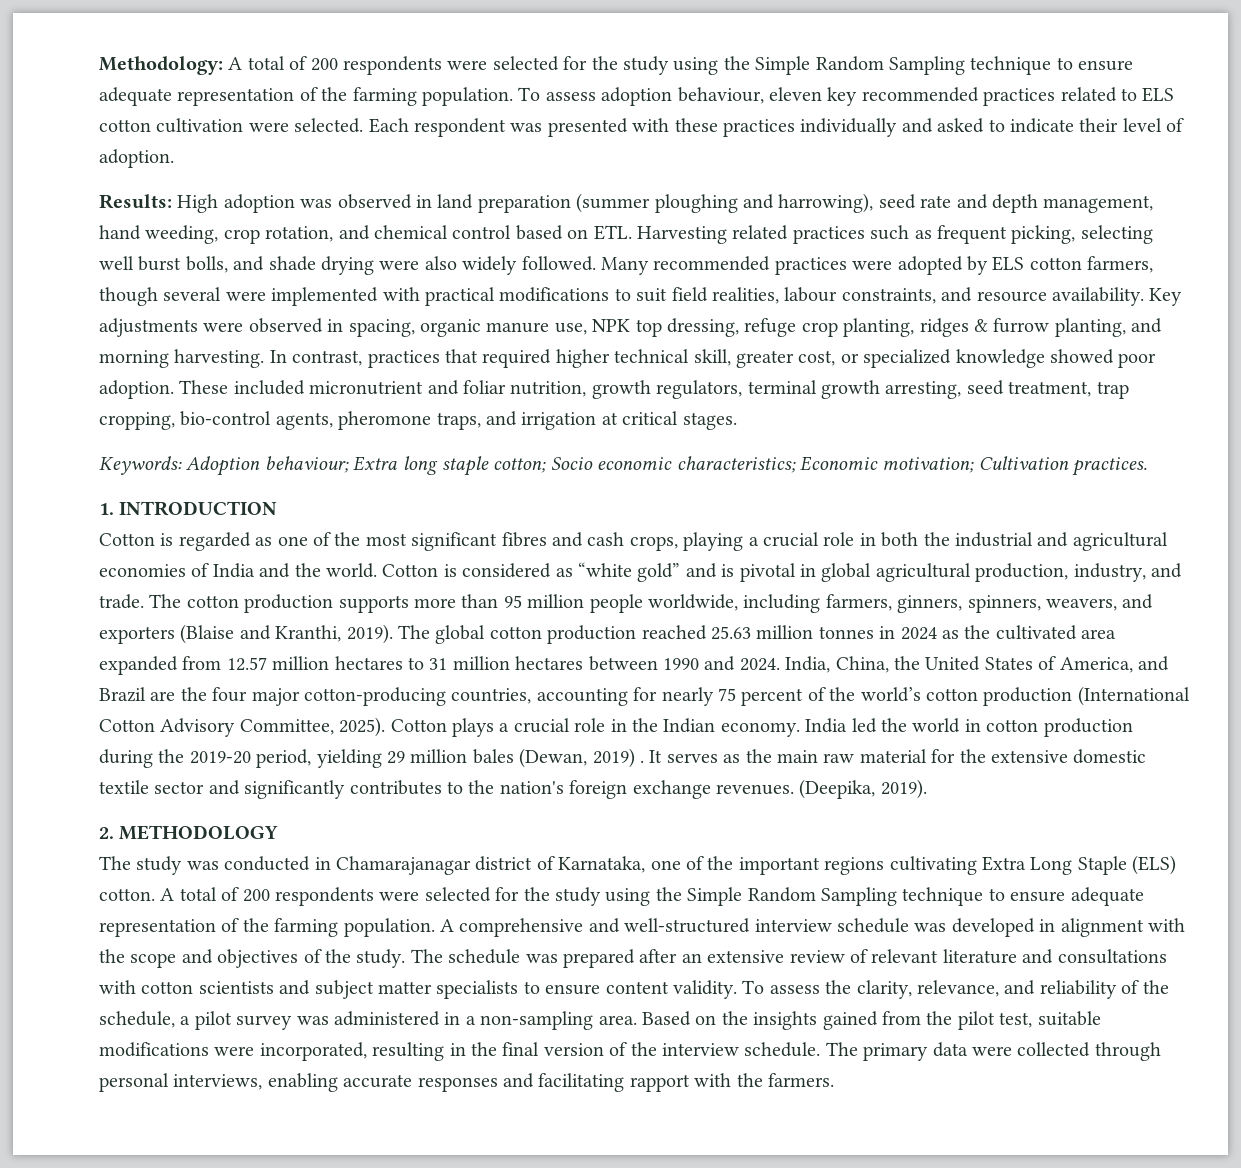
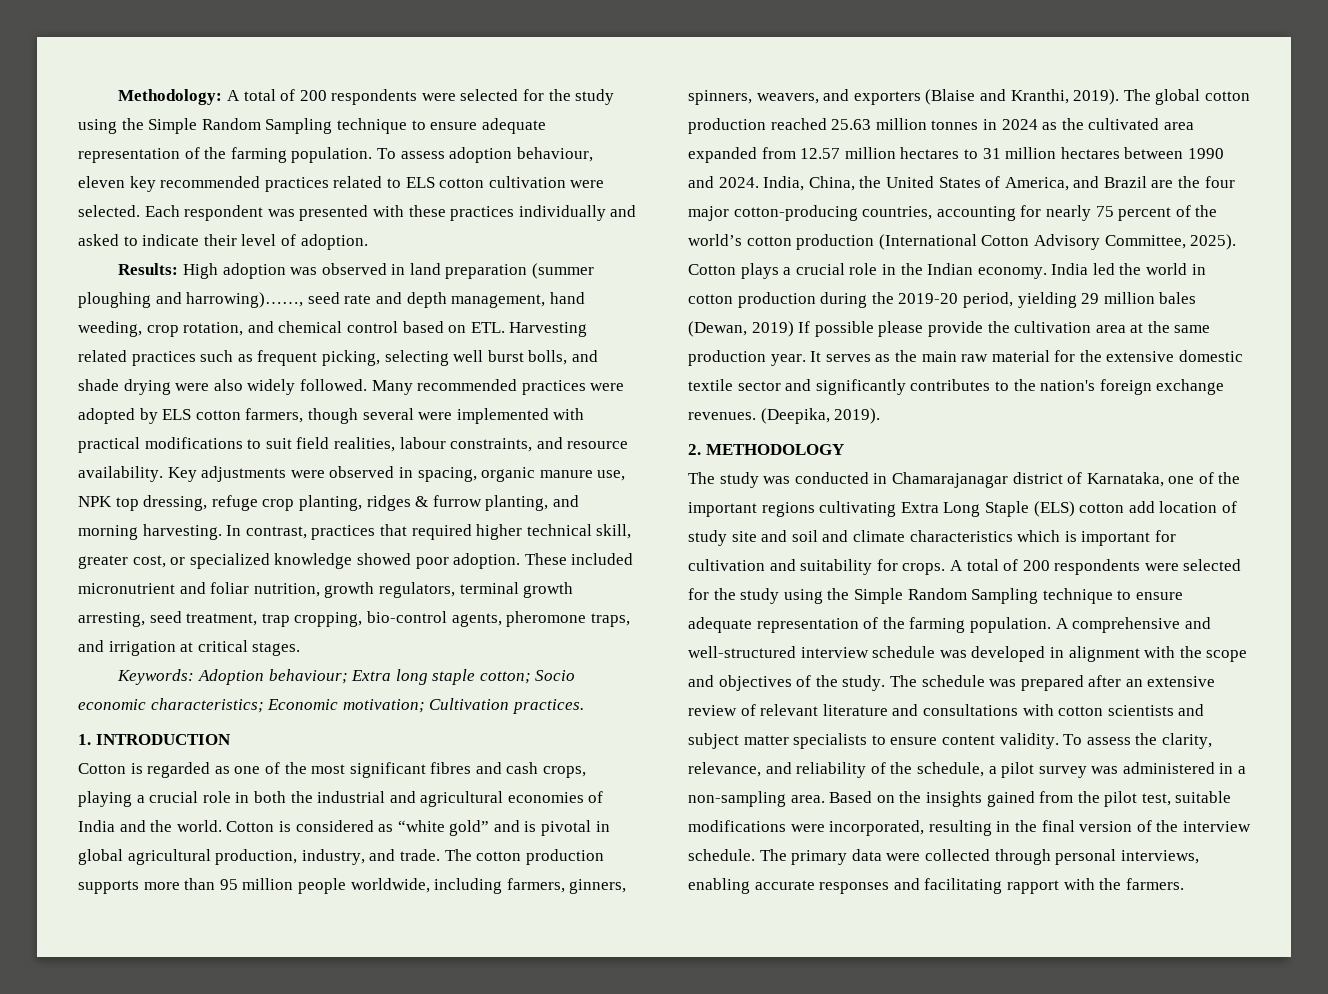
[778,193,874,213] harrowing), -> [186,292,304,308] harrowing)……,
[639,760,644,763] . -> [798,321,1211,337] [688,350,806,366] If possible please provide the cultivation area at the same production year.
[99,888,155,901] cotton. -> [1079,501,1237,513] [688,530,1176,546] [688,559,946,575] cotton add location of study site and soil and climate characteristics which is important for cultivation and suitability for crops.

